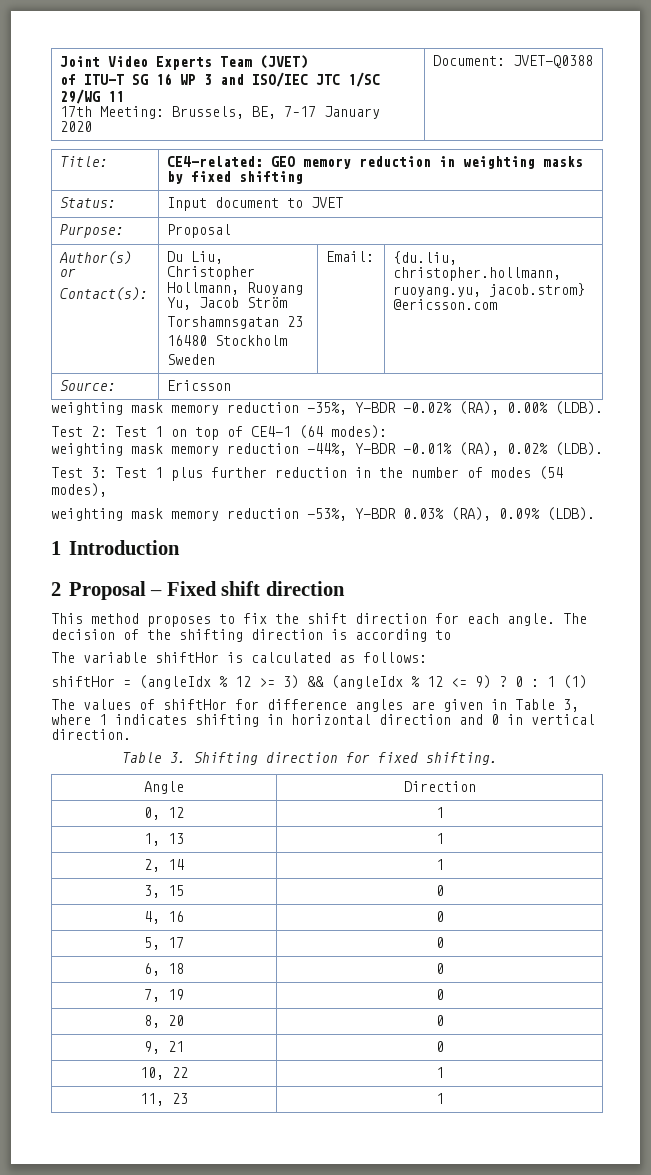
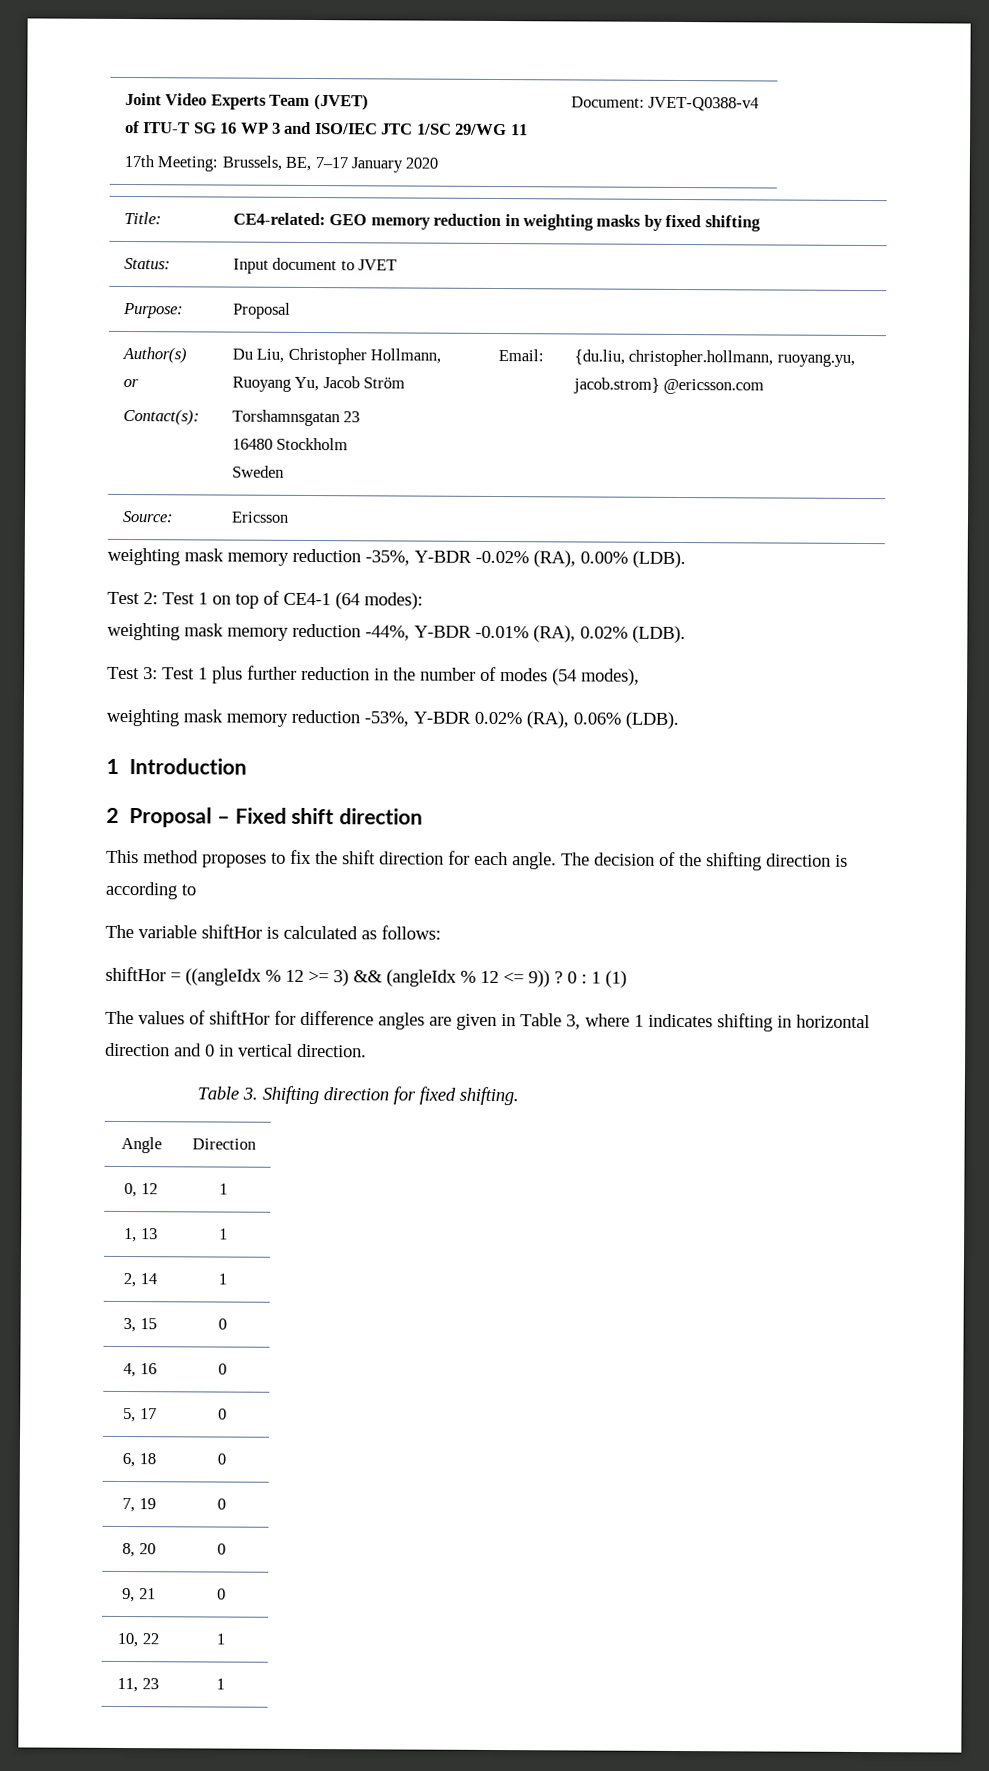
[512,55,593,68] JVET-Q0388 -> [648,96,760,112] JVET-Q0388-v4
[403,507,540,521] 0.03% (RA), 0.09% -> [474,711,621,729] 0.02% (RA), 0.06%
[139,675,211,689] (angleIdx -> [185,968,262,986] ((angleIdx
[475,675,491,689] 9) -> [528,970,550,988] 9))

